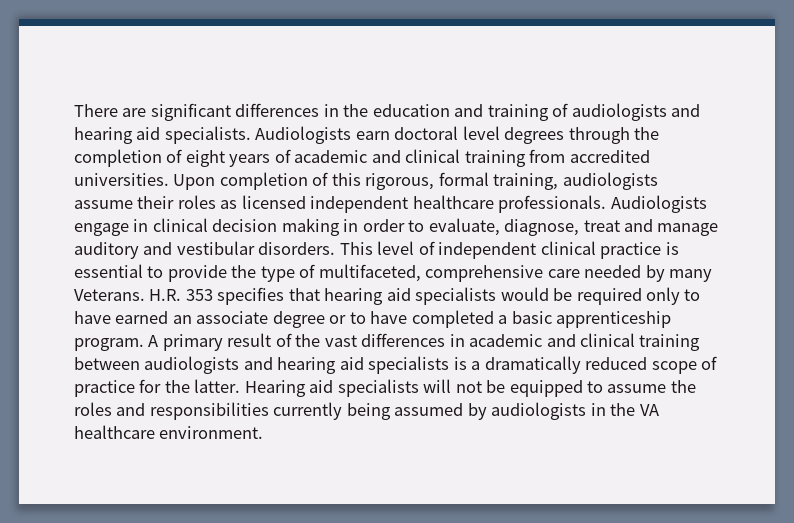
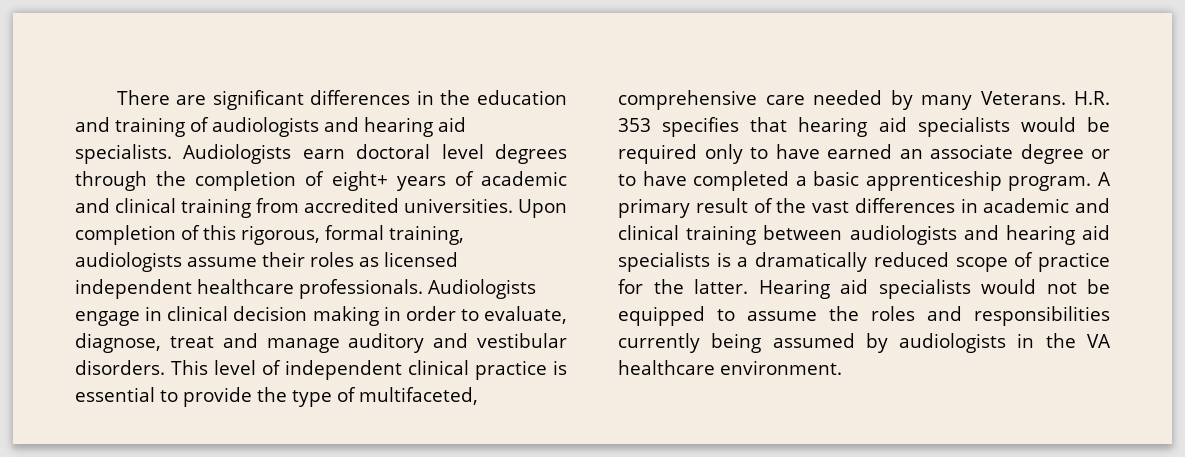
[185,150,225,167] eight -> [331,171,388,191] eight+
[423,379,452,393] will -> [981,279,1036,294] would

